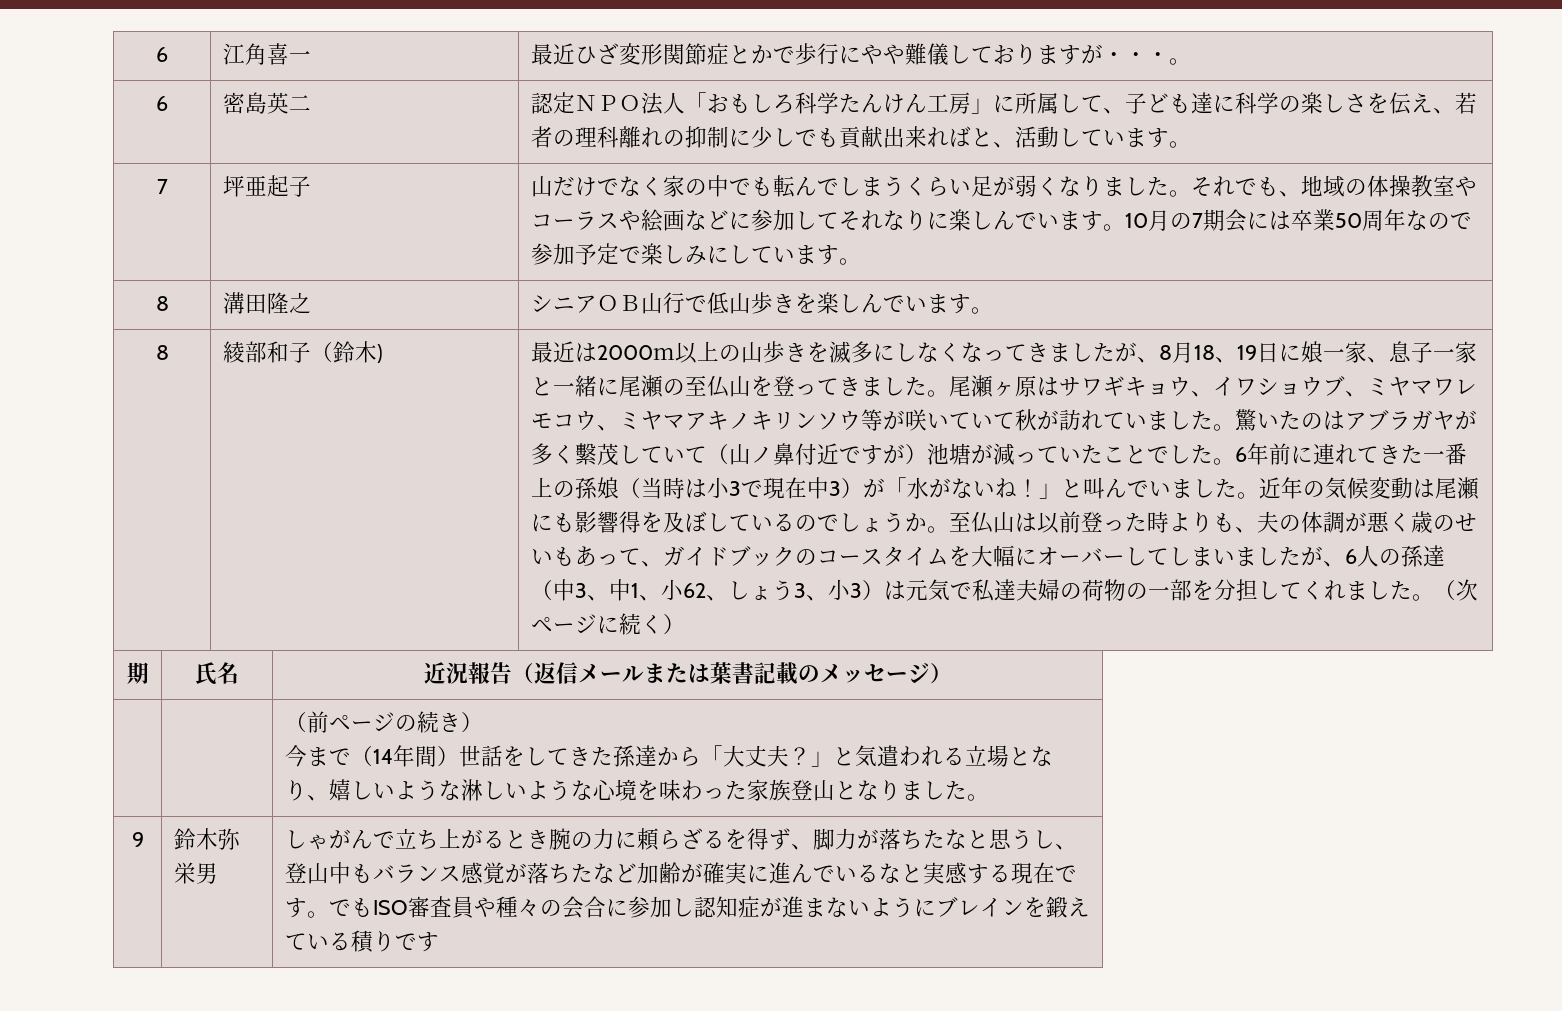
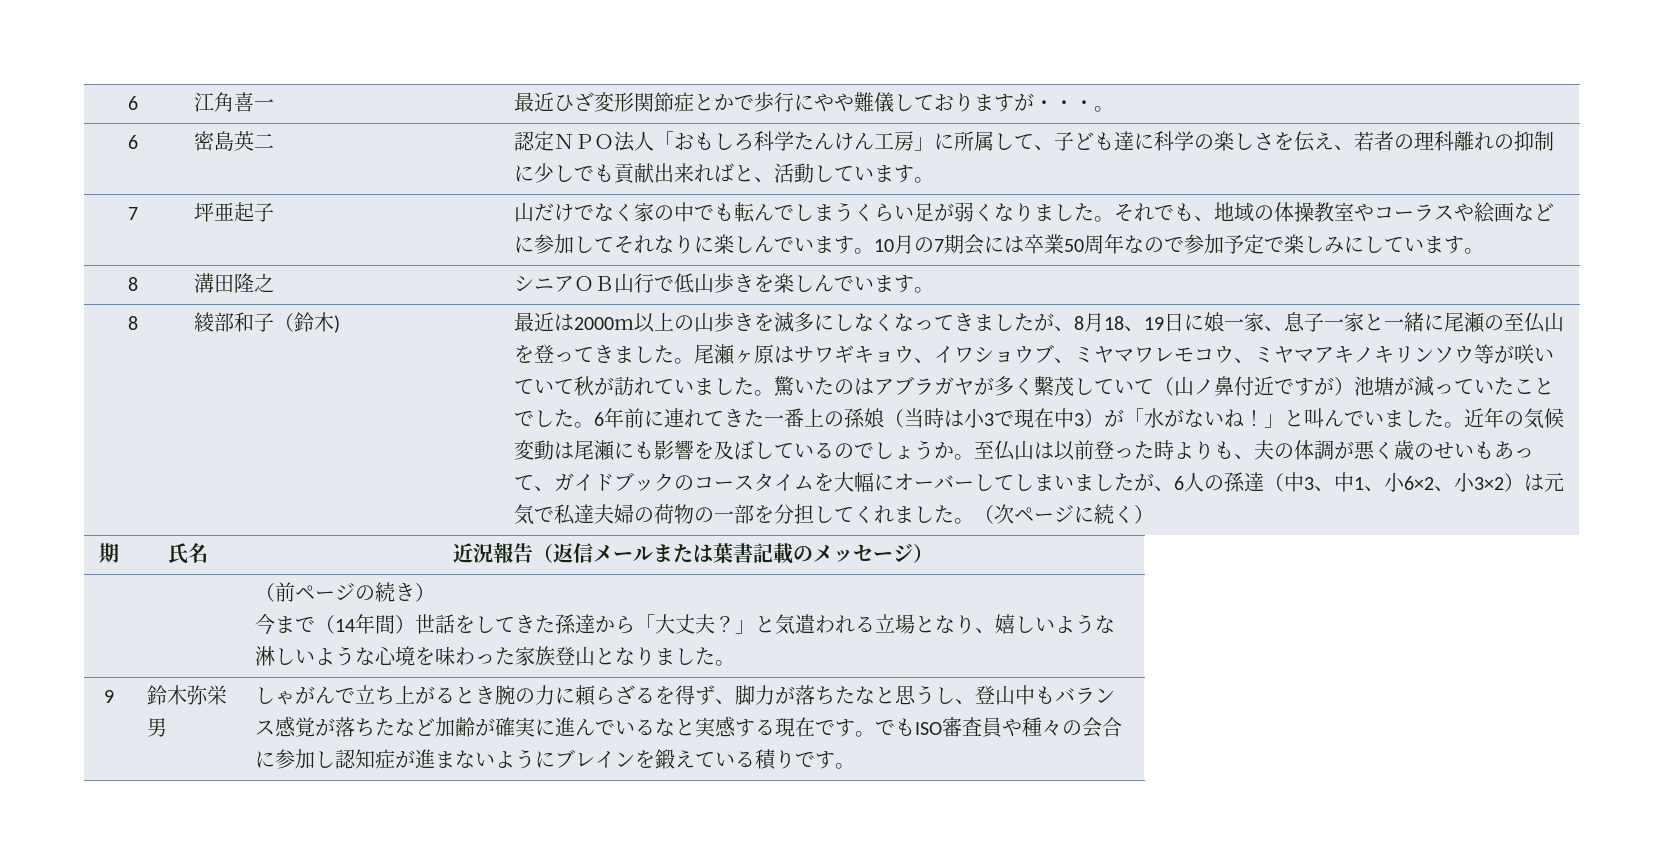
[618,511,641,533] 得 -> (695, 450) none
[682,579,862,601] 62、しょう3、小3 -> [1404,472,1505,492] 6×2、小3×2
(439, 942) none -> [835,763,856,769] 。

